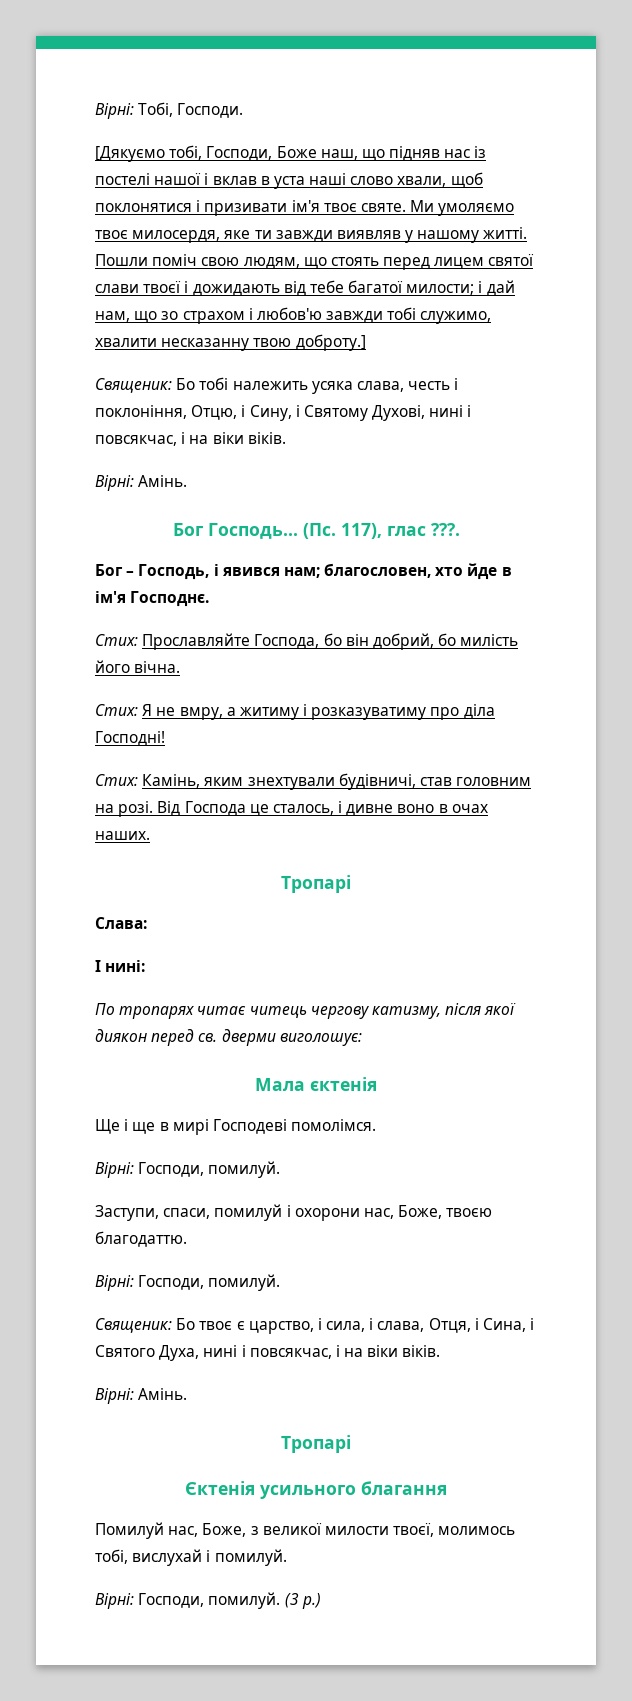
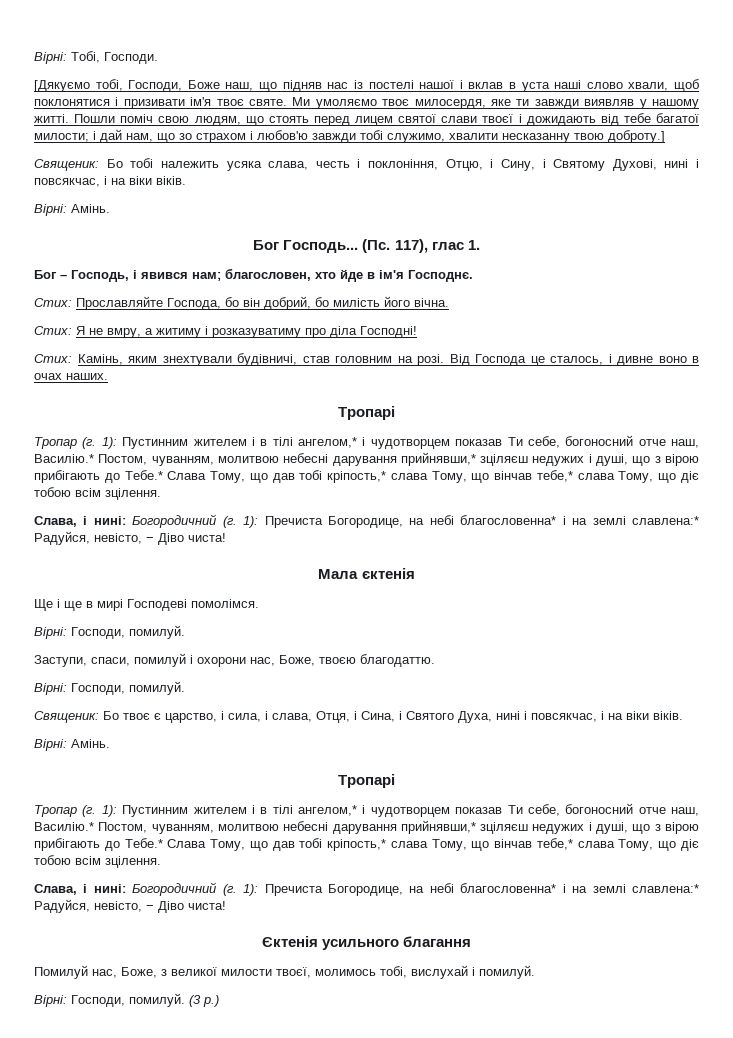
[430,523,460,536] ???. -> [467,240,480,250] 1.
[95,917,147,929] [95,960,146,972] [95,1003,517,1019] [95,1029,362,1046] Слава: // І нині: // По тропарях читає читець чергову катизму, після якої диякон перед св. дверми виголошує: -> [34,435,699,449] [34,452,699,466] [34,470,699,483] [34,487,161,500] [34,514,700,528] [34,531,226,545] Тропар (г. 1): Пустинним жителем і в тілі ангелом,* і чудотворцем показав Ти себе, богоносний отче наш, Василію.* Постом, чуванням, молитвою небесні дарування прийнявши,* зціляєш недужих і душі, що з вірою прибігають до Тебе.* Слава Тому, що дав тобі кріпость,* слава Тому, що вінчав тебе,* слава Тому, що діє тобою всім зцілення. // Слава, і нині: Богородичний (г. 1): Пречиста Богородице, на небі благословенна* і на землі славлена:* Радуйся, невісто, − Діво чиста!
(351, 1444) none -> [34,803,699,817] [34,820,699,834] [34,838,699,851] [34,855,161,868] [34,882,700,896] [34,899,226,913] // Тропар (г. 1): Пустинним жителем і в тілі ангелом,* і чудотворцем показав Ти себе, богоносний отче наш, Василію.* Постом, чуванням, молитвою небесні дарування прийнявши,* зціляєш недужих і душі, що з вірою прибігають до Тебе.* Слава Тому, що дав тобі кріпость,* слава Тому, що вінчав тебе,* слава Тому, що діє тобою всім зцілення. // Слава, і нині: Богородичний (г. 1): Пречиста Богородице, на небі благословенна* і на землі славлена:* Радуйся, невісто, − Діво чиста!

